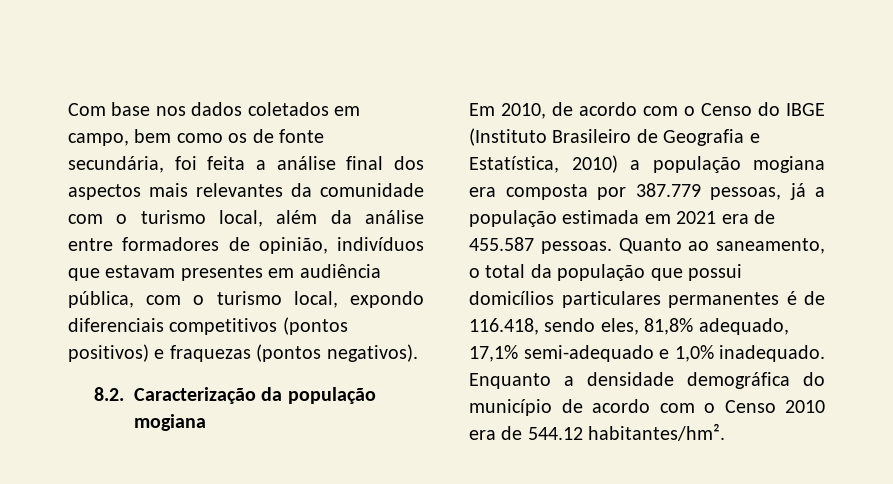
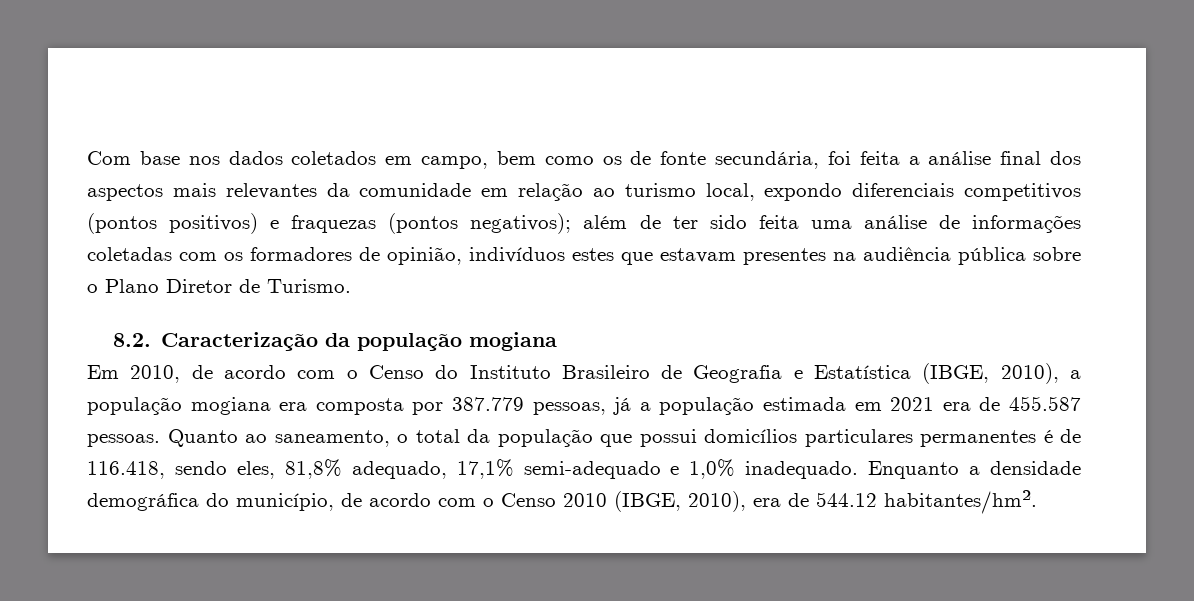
[68,210,424,227] [68,237,424,254] [68,264,381,281] [68,291,205,308] com o turismo local, além da análise entre formadores de opinião, indivíduos que estavam presentes em audiência pública, com o -> [481,183,615,201] em relação ao
[326,344,418,362] negativos). -> [470,213,1081,234] [87,247,1081,265] [87,279,351,293] negativos); além de ter sido feita uma análise de informações coletadas com os formadores de opinião, indivíduos estes que estavam presentes na audiência pública sobre o Plano Diretor de Turismo.
[786,103,825,116] [469,128,547,146] IBGE (Instituto -> [469,365,551,379] Instituto
[469,155,618,173] Estatística, 2010) -> [814,363,1059,384] Estatística (IBGE, 2010),
[469,399,552,416] município -> [236,493,334,511] município,
(825, 406) none -> [614,491,746,512] (IBGE, 2010),

